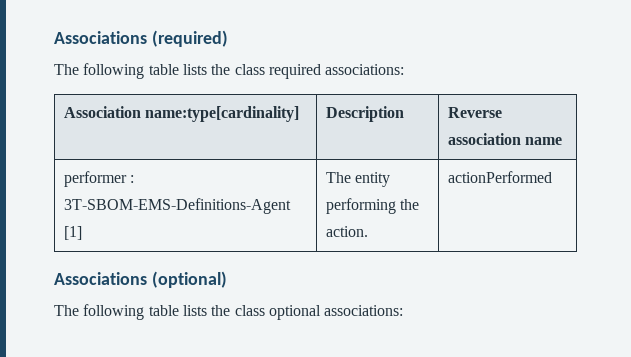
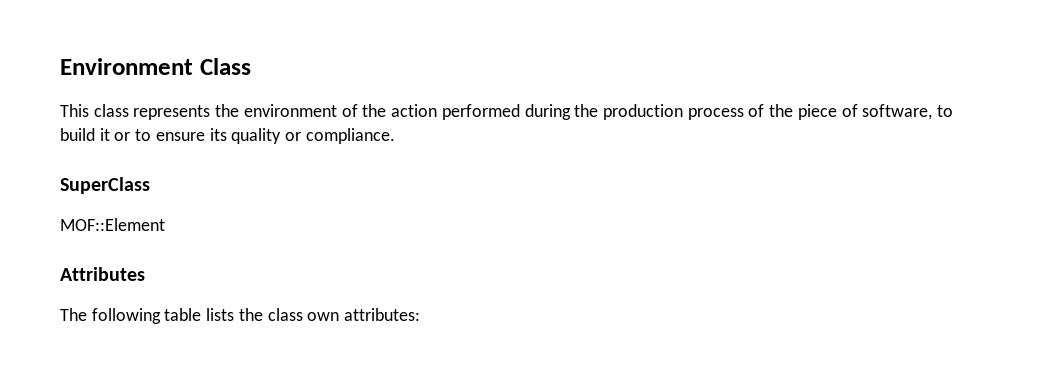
[54,30,228,47] [54,63,405,79] [64,106,300,122] [326,106,405,122] [448,107,503,118] [448,133,563,145] [64,171,135,187] [64,198,292,214] [64,226,83,240] [326,172,391,187] [326,198,420,214] [326,226,369,237] [448,171,553,183] [54,271,227,288] [54,304,404,320] Associations (required) // The following table lists the class required associations: // Association name:type[cardinality] | Description | Reverse association name // performer : 3T-SBOM-EMS-Definitions-Agent [1] | The entity performing the action. | actionPerformed // Associations (optional) // The following table lists the class optional associations: -> [60,58,251,75] [60,104,954,120] [60,128,395,144] [60,177,150,194] [60,218,165,231] [60,267,145,281] [60,308,421,324] Environment Class // This class represents the environment of the action performed during the production process of the piece of software, to build it or to ensure its quality or compliance. // SuperClass // MOF::Element // Attributes // The following table lists the class own attributes:

